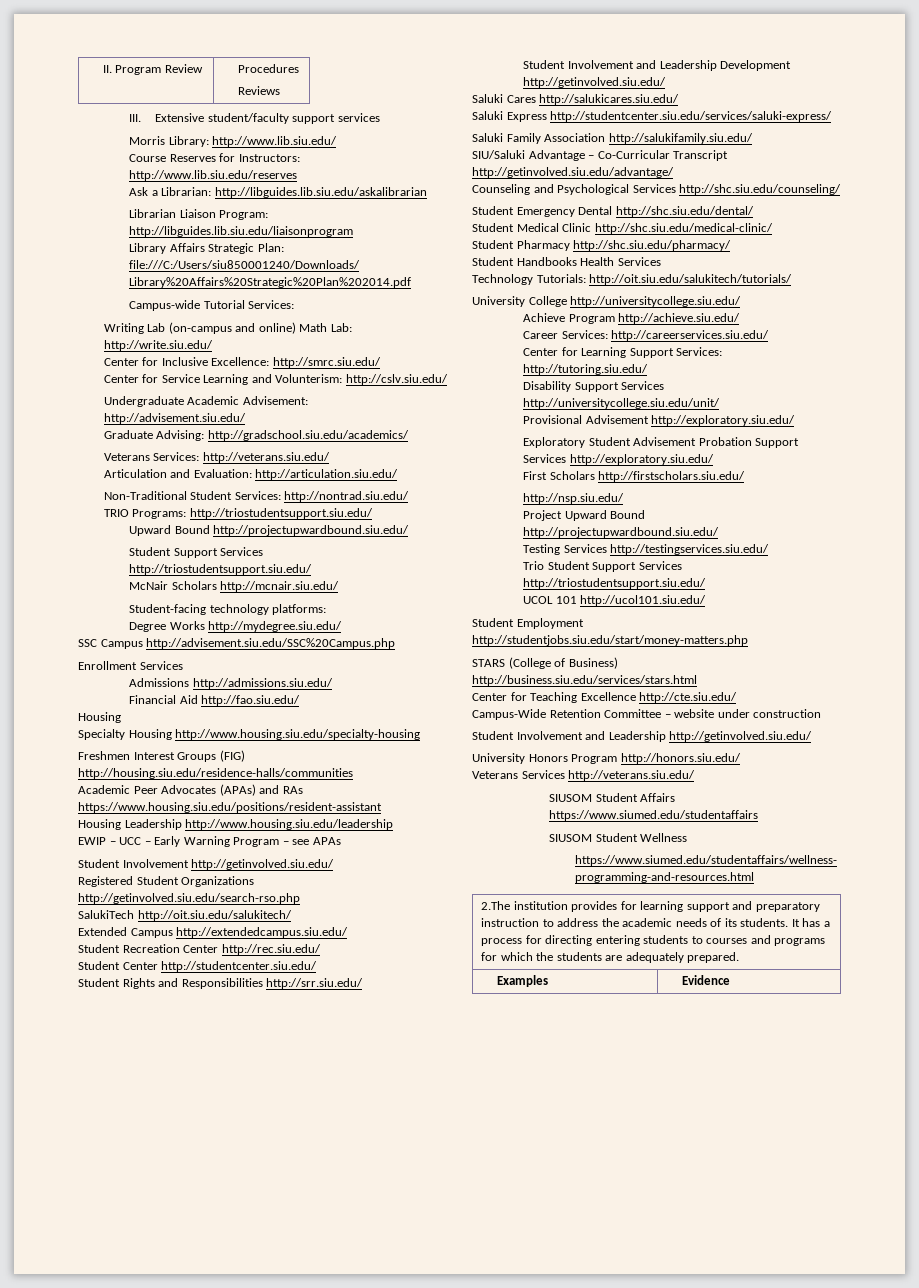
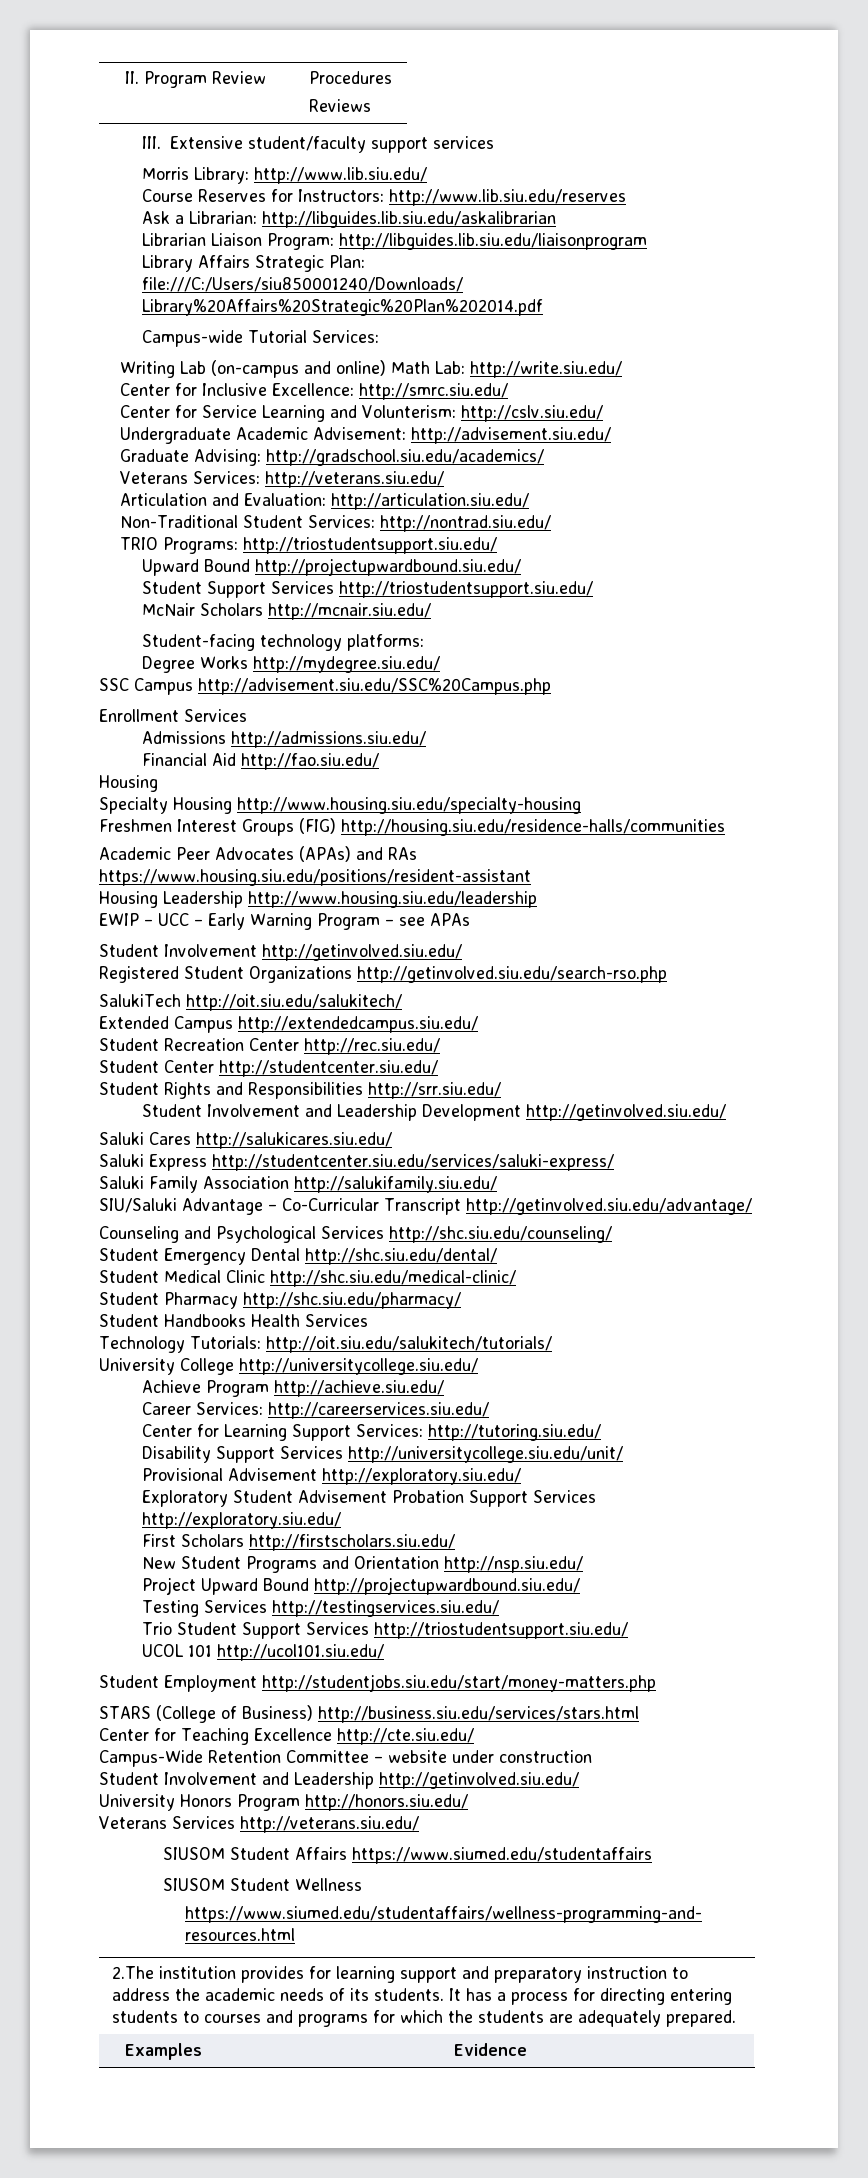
(746, 476) none -> [141,1556,439,1573] New Student Programs and Orientation

